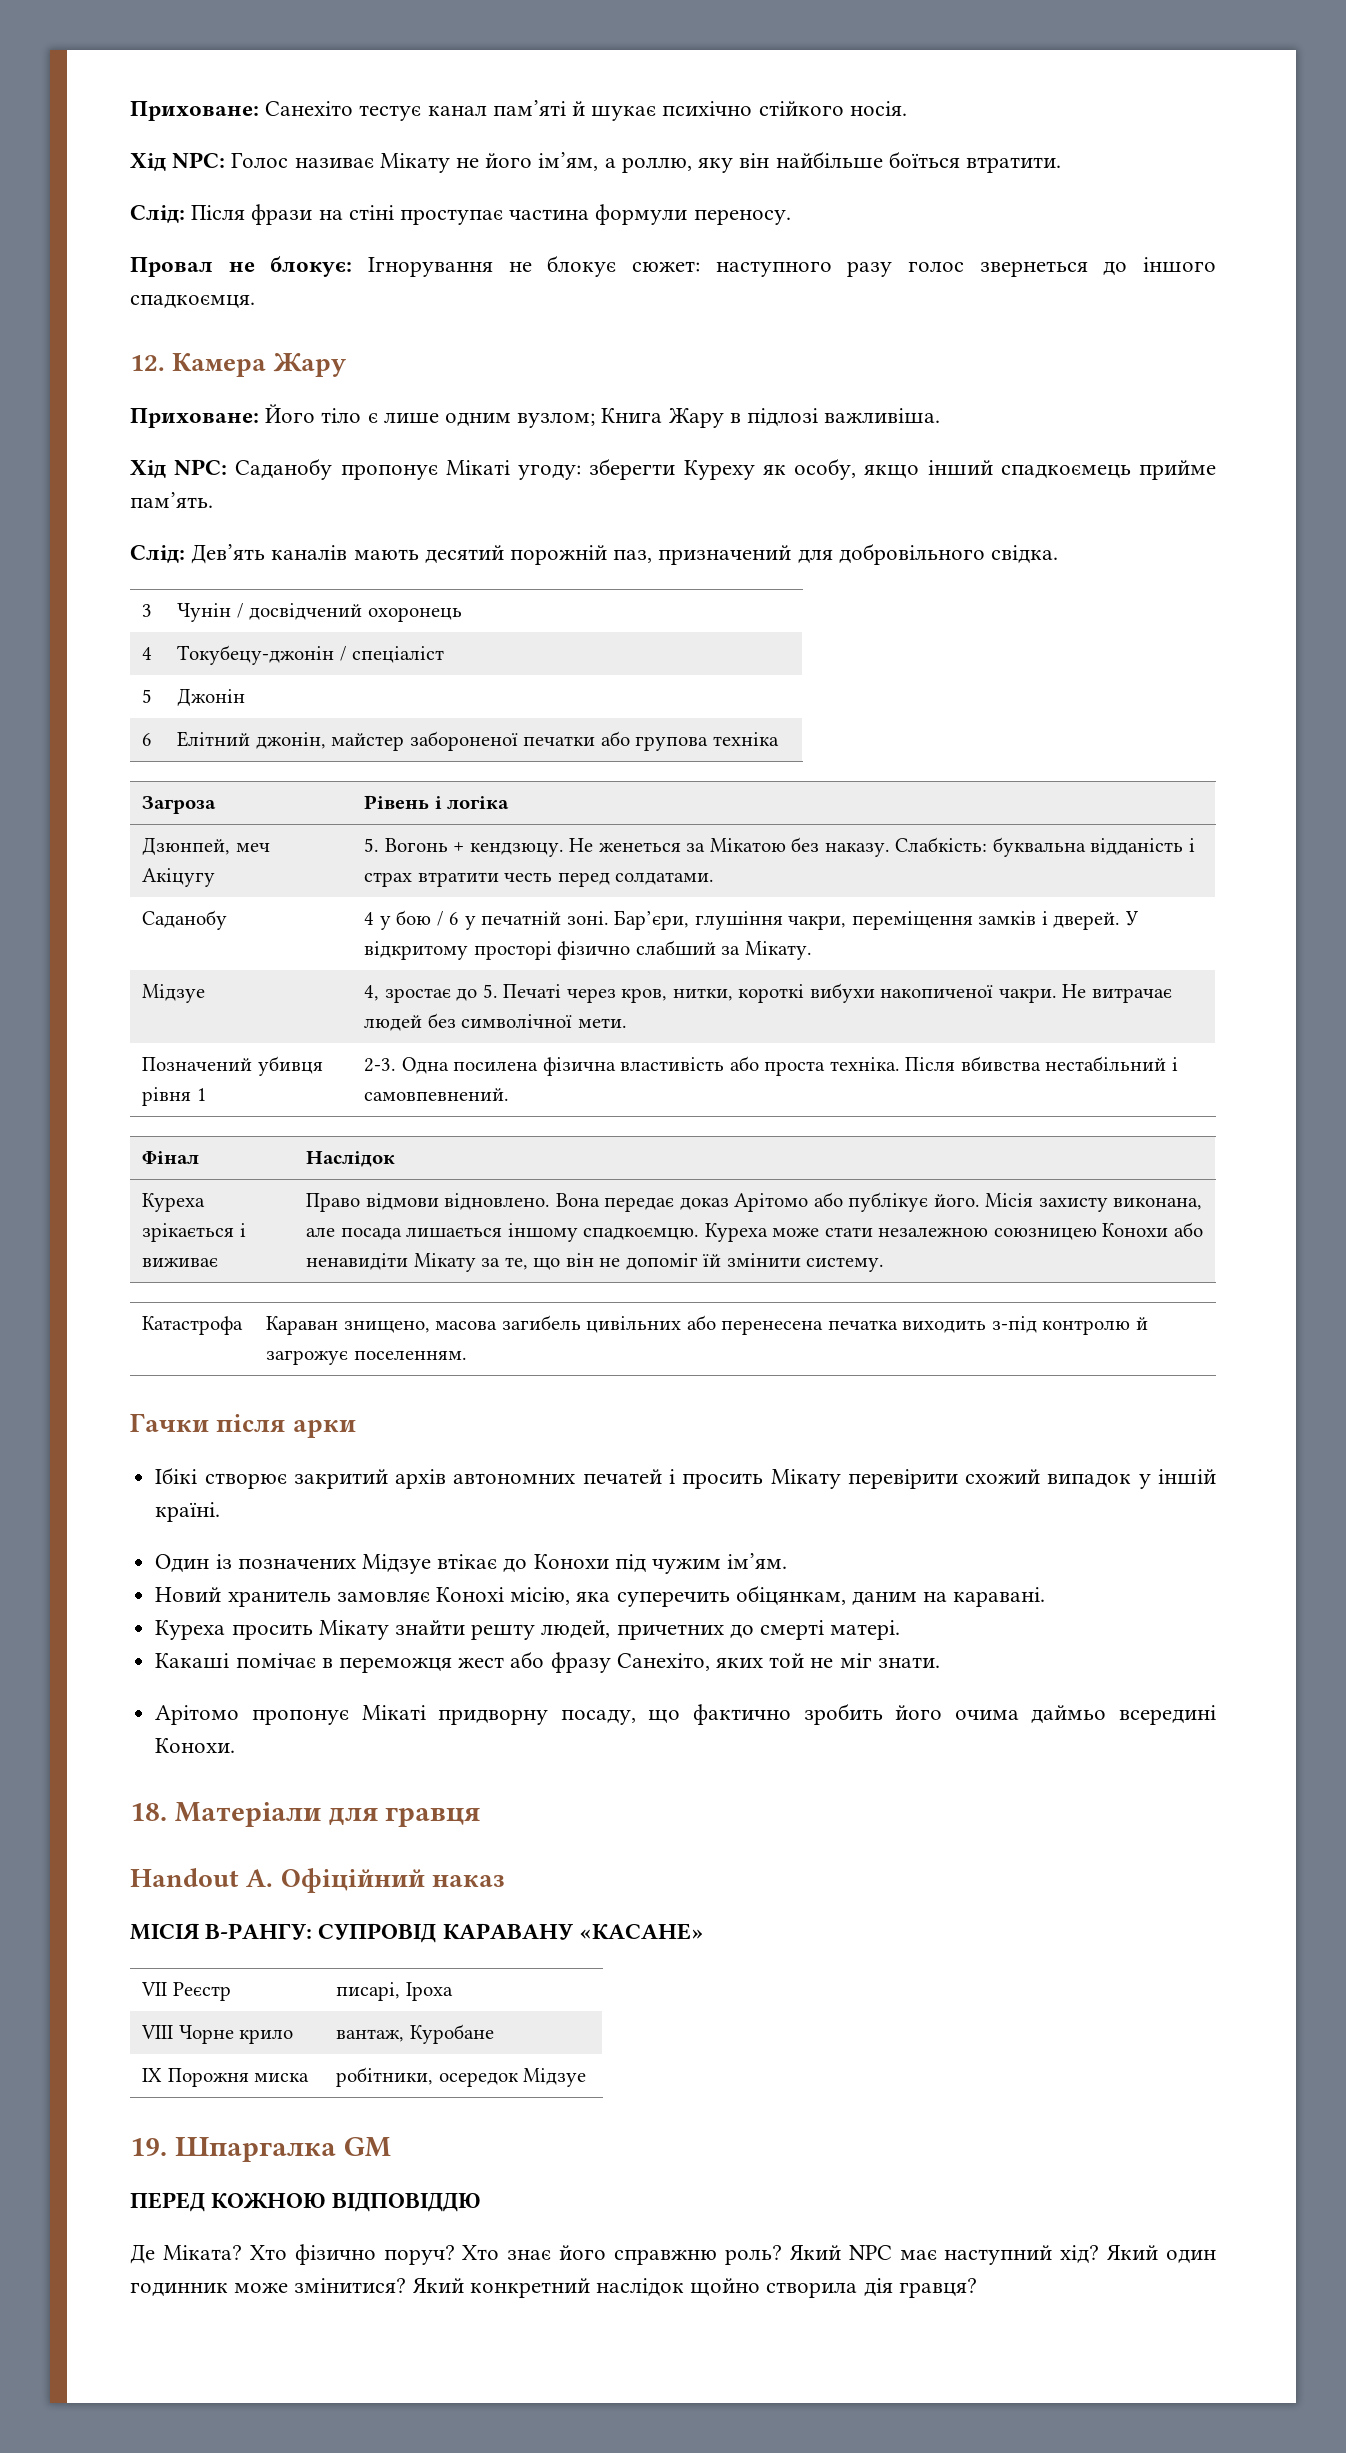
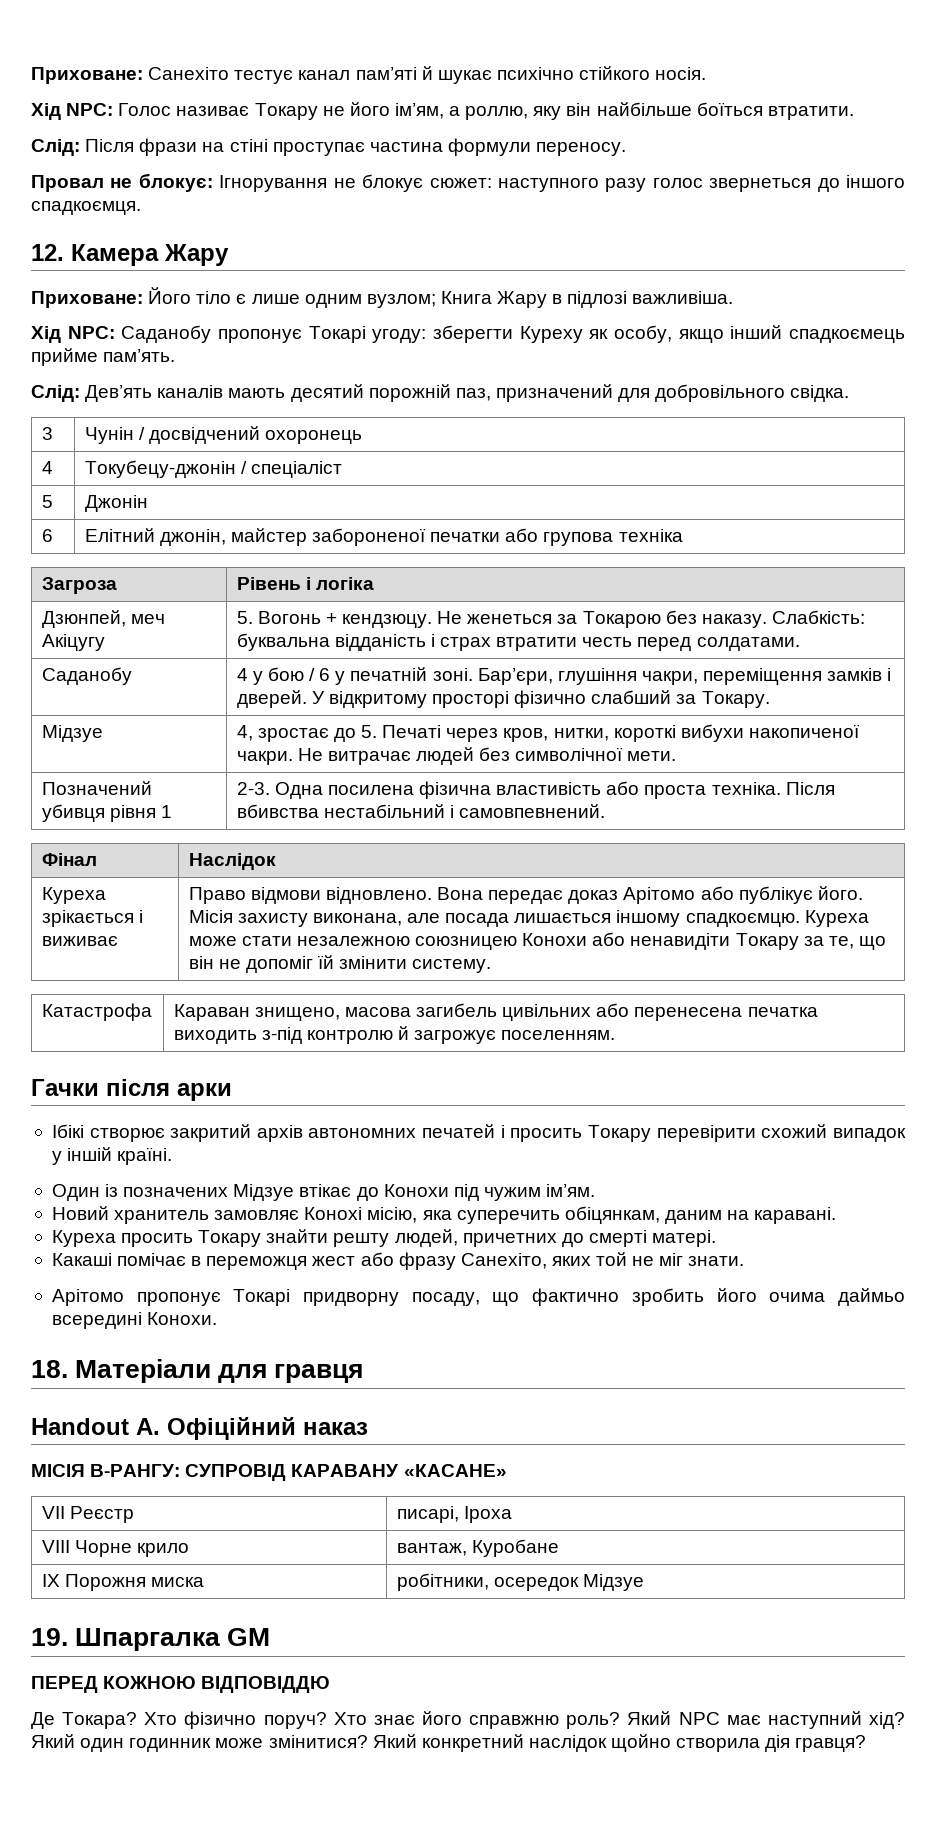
[379,153,450,173] Мікату -> [254,103,318,120] Токару
[445,460,510,475] Мікаті -> [308,326,366,343] Токарі
[709,838,786,852] Мікатою -> [582,611,661,628] Токарою
[744,941,812,960] Мікату. -> [701,691,770,708] Токару.
[413,1253,476,1272] Мікату -> [735,933,799,950] Токару
[770,1469,841,1489] Мікату -> [588,1125,652,1142] Токару
[318,1620,389,1640] Мікату -> [198,1230,262,1247] Токару
[361,1705,426,1720] Мікаті -> [233,1289,291,1306] Токарі
[162,2245,242,2260] Міката? -> [62,1712,138,1729] Токара?

